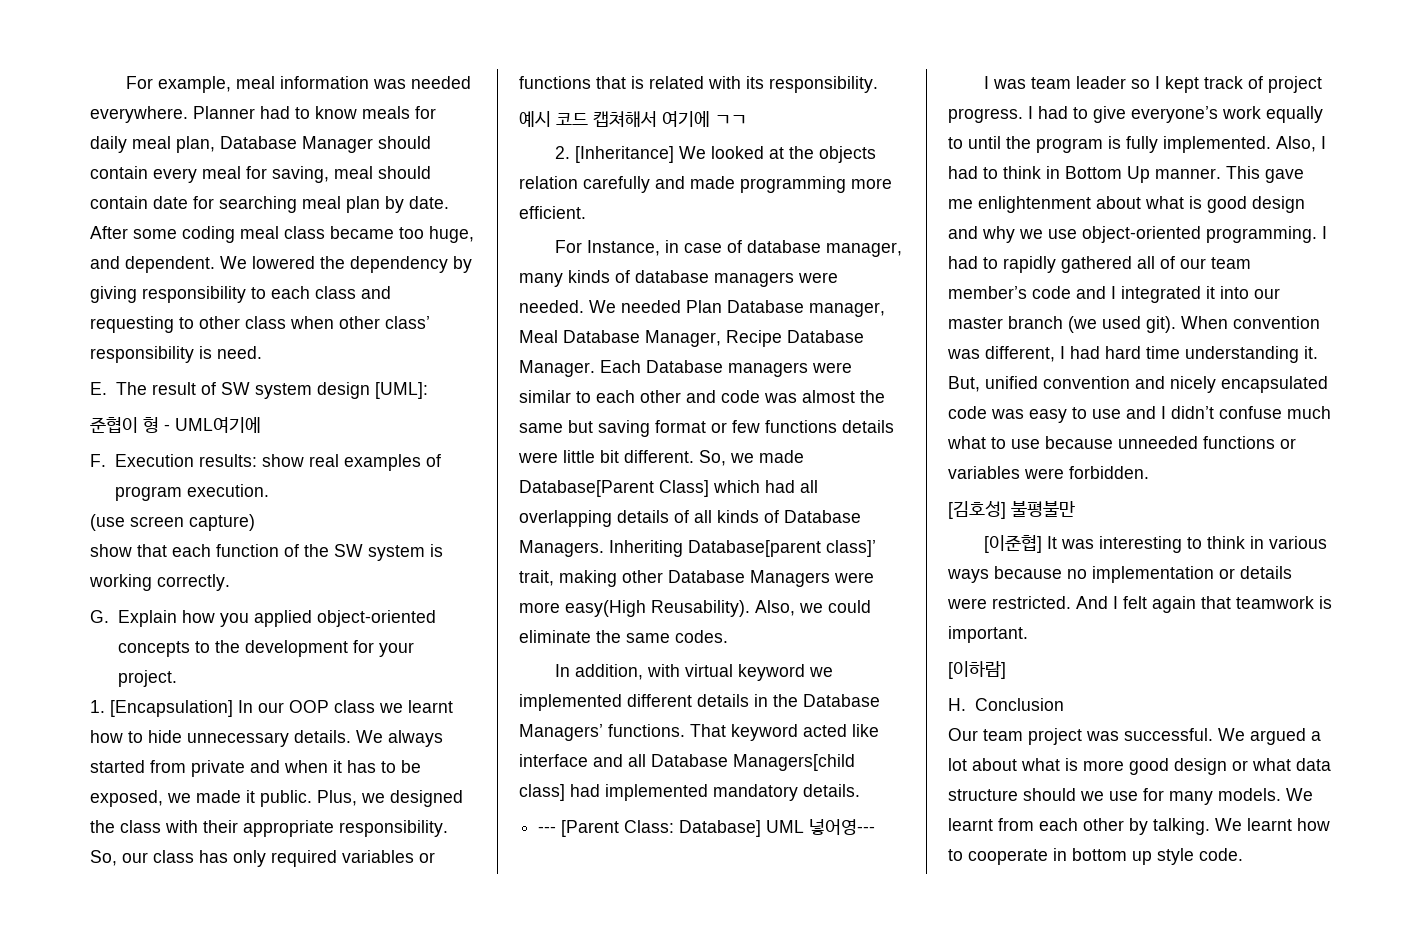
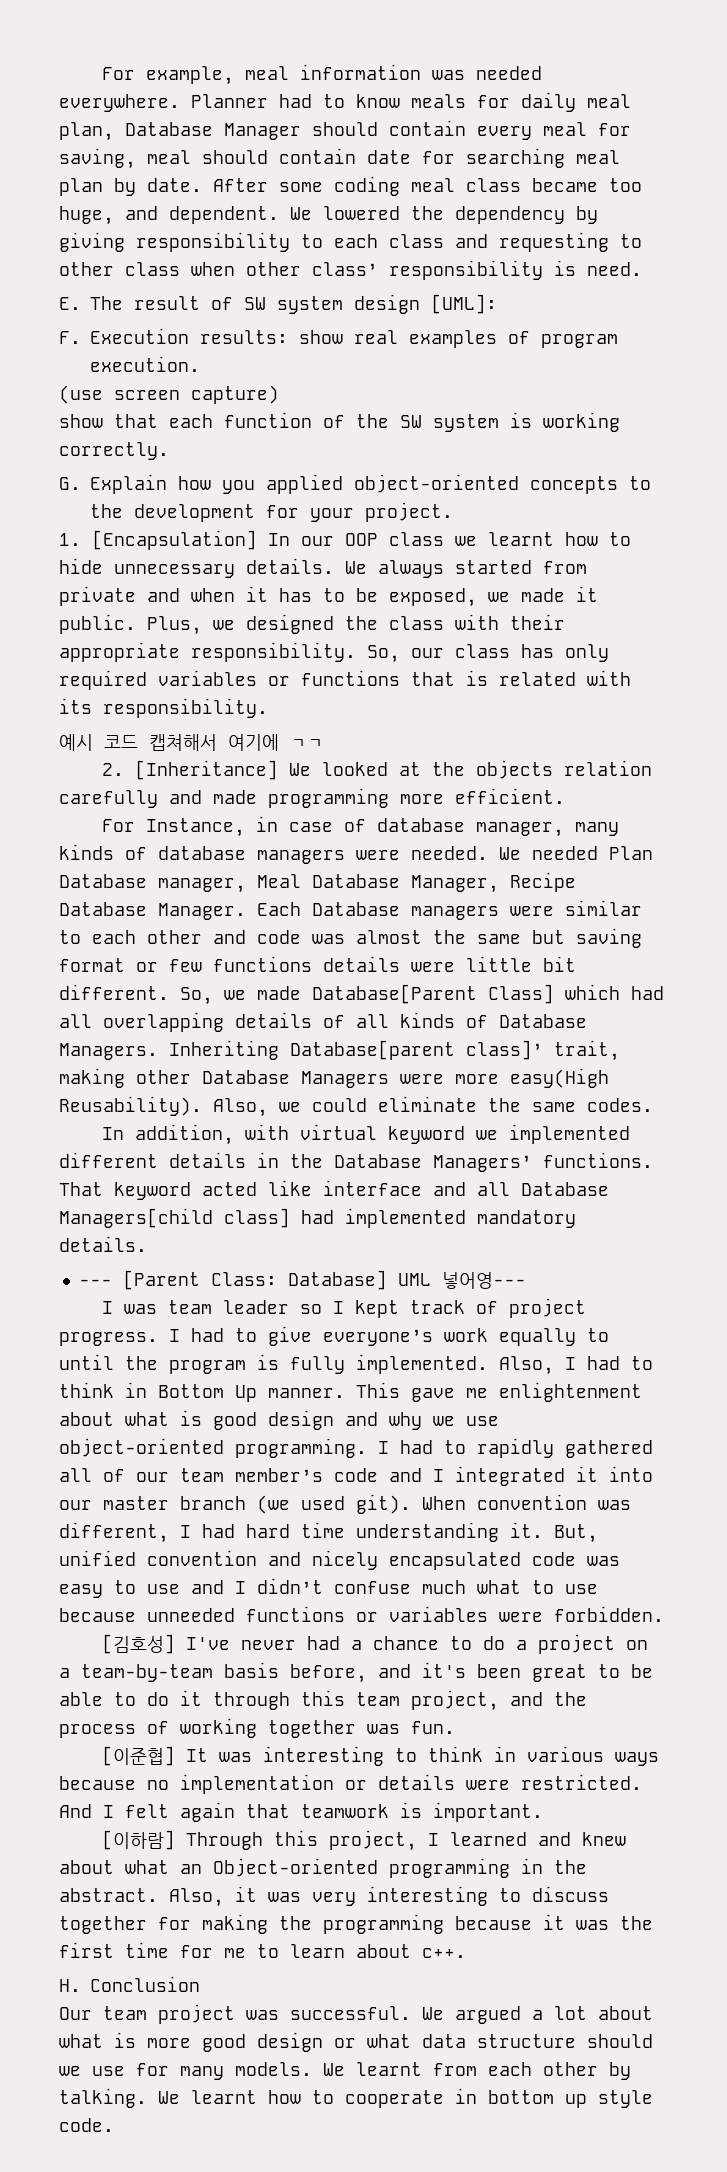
[90,416,261,433] // 준협이 형 - UML여기에 -> (497, 304) none
[1011,501,1075,517] 불평불만 -> [186,1634,649,1654] [59,1662,653,1683] [59,1690,587,1711] [59,1718,455,1738] I've never had a chance to do a project on a team-by-team basis before, and it's been great to be able to do it through this team project, and the process of working together was fun.
(1006, 670) none -> [186,1830,627,1851] [59,1858,587,1878] [59,1886,609,1907] [59,1914,653,1934] [59,1942,466,1958] Through this project, I learned and knew about what an Object-oriented programming in the abstract. Also, it was very interesting to discuss together for making the programming because it was the first time for me to learn about c++.

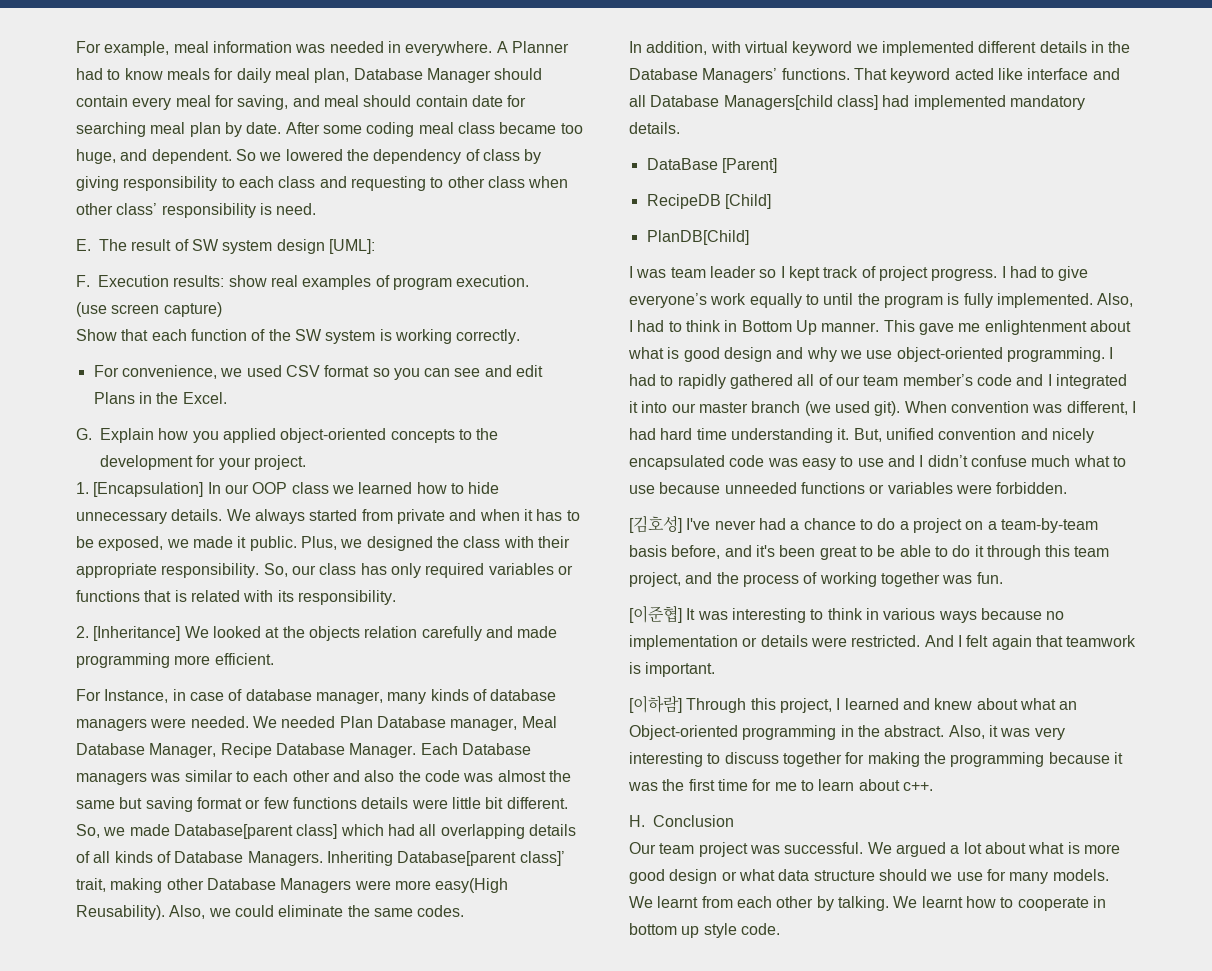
[59,94,180,112] everywhere. -> [387,41,508,56] in everywhere. A
(136, 158) none -> [292,95,320,107] and
[290,207,312,220] We -> [235,149,282,161] So we
(565, 215) none -> [465,149,520,161] of class
[59,414,103,428] show -> [76,329,117,341] Show
(169, 451) none -> [93,365,544,380] [93,392,227,404] // For convenience, we used CSV format so you can see and edit Plans in the Excel.
[488,532,554,546] learnt -> [358,482,413,494] learned
[59,734,324,751] // 예시 코드 캡쳐해서 여기에 ㄱㄱ -> (396, 597) none
[510,906,554,916] were -> [150,773,181,782] was
(246, 937) none -> [364,770,421,782] also the
[312,984,554,1004] Database[Parent Class] -> [173,824,338,839] Database[parent class]
[78,1270,526,1290] --- [Parent Class: Database] UML 넣어영--- -> [646,158,777,173] [646,194,771,209] [646,230,749,245] DataBase [Parent] // RecipeDB [Child] // PlanDB[Child]

